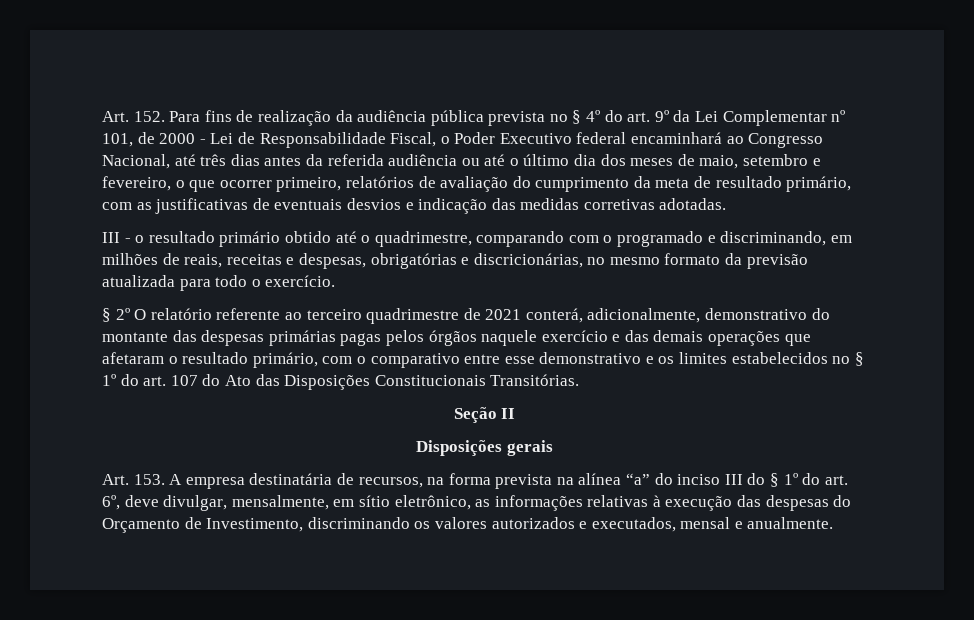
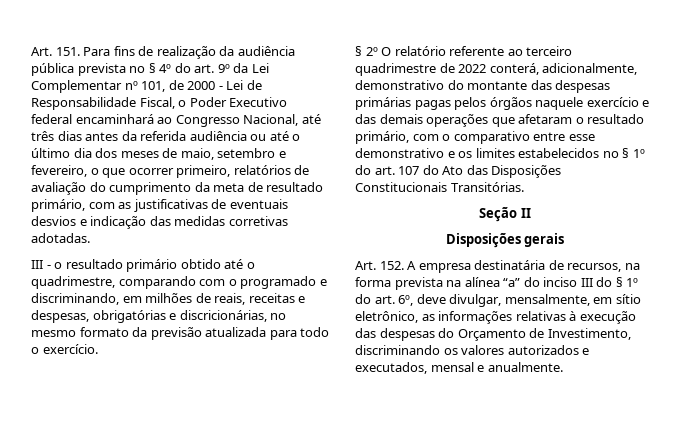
[102,111,165,122] Art. 152. -> [31,47,80,56] Art. 151.
[485,309,522,320] 2021 -> [458,64,487,73] 2022
[133,474,165,485] 153. -> [379,261,404,270] 152.

